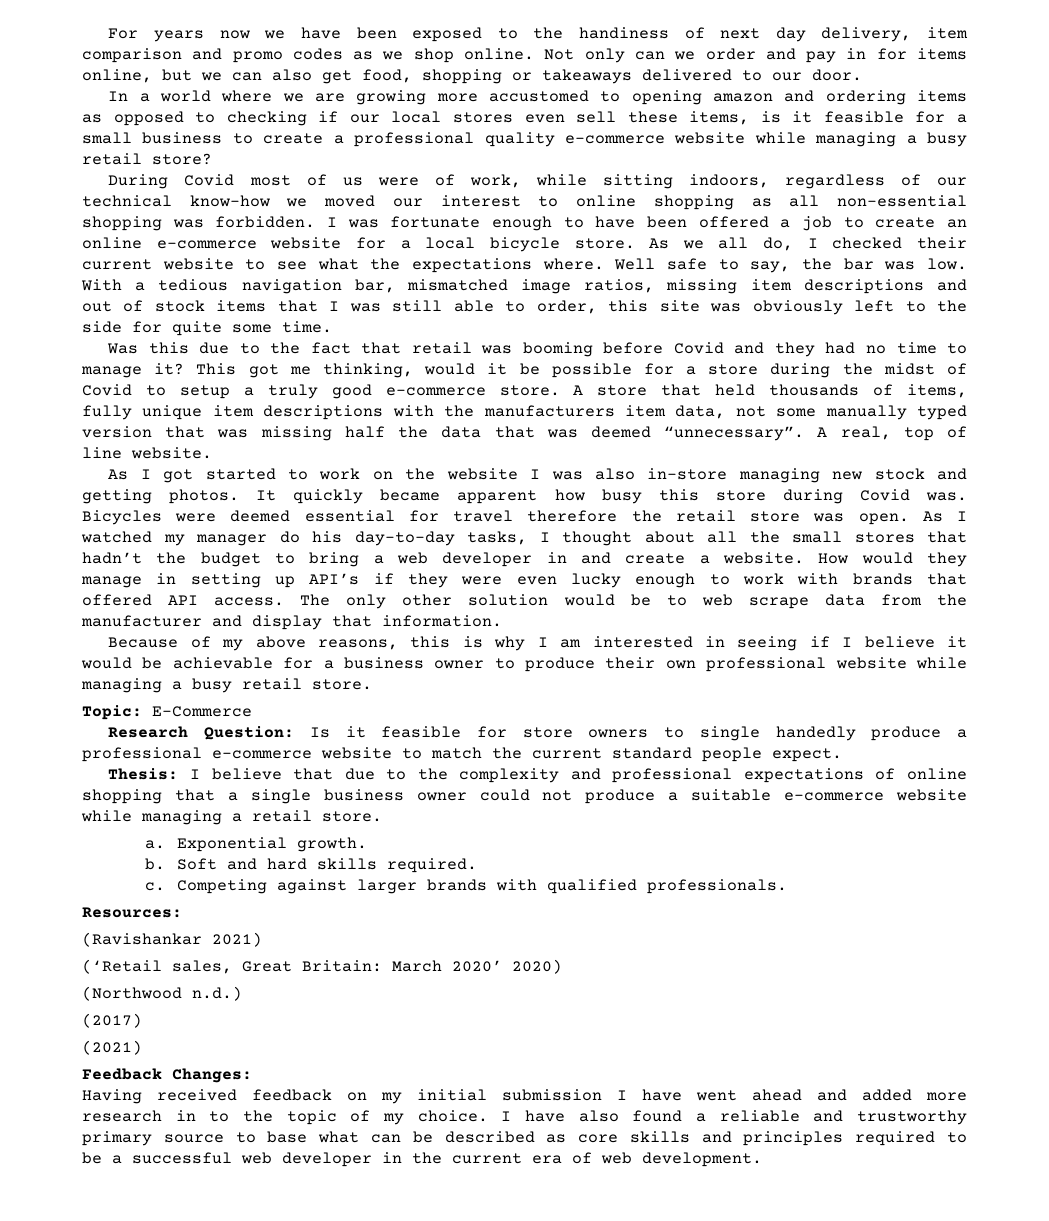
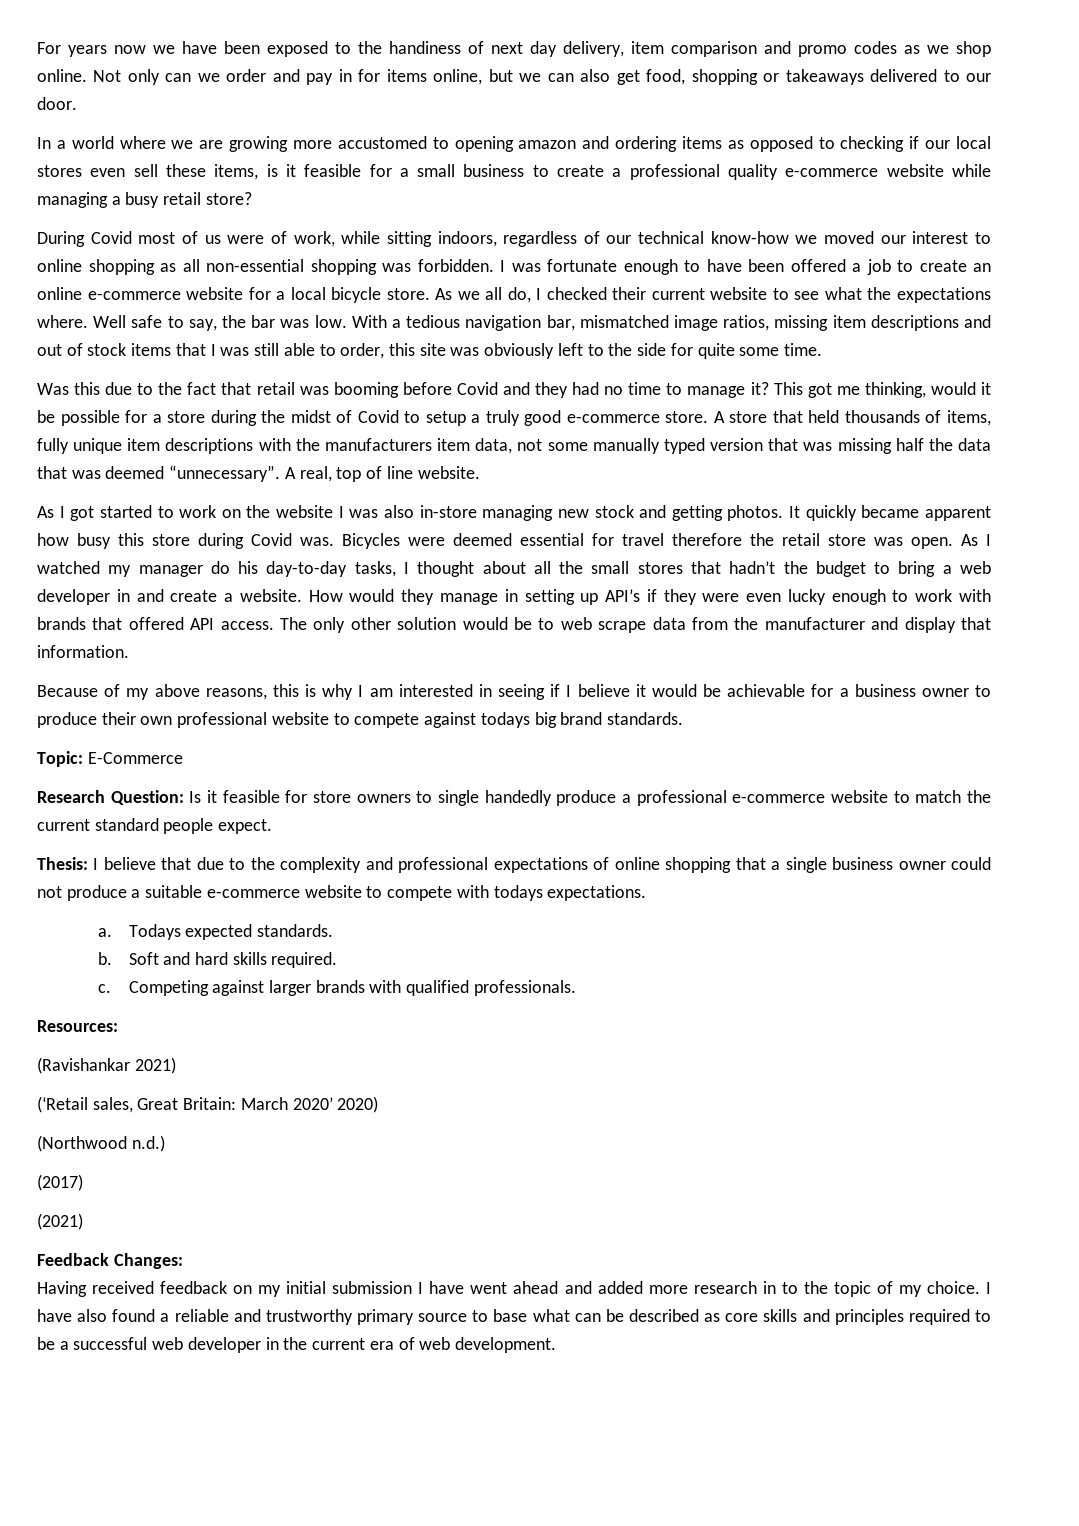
[915,657,967,669] [81,678,372,693] while managing a busy retail store. -> [333,712,683,728] to compete against todays big brand standards.
[81,810,382,825] [145,837,367,852] while managing a retail store. // a. Exponential growth. -> [366,885,647,901] [98,924,334,940] to compete with todays expectations. // a. Todays expected standards.

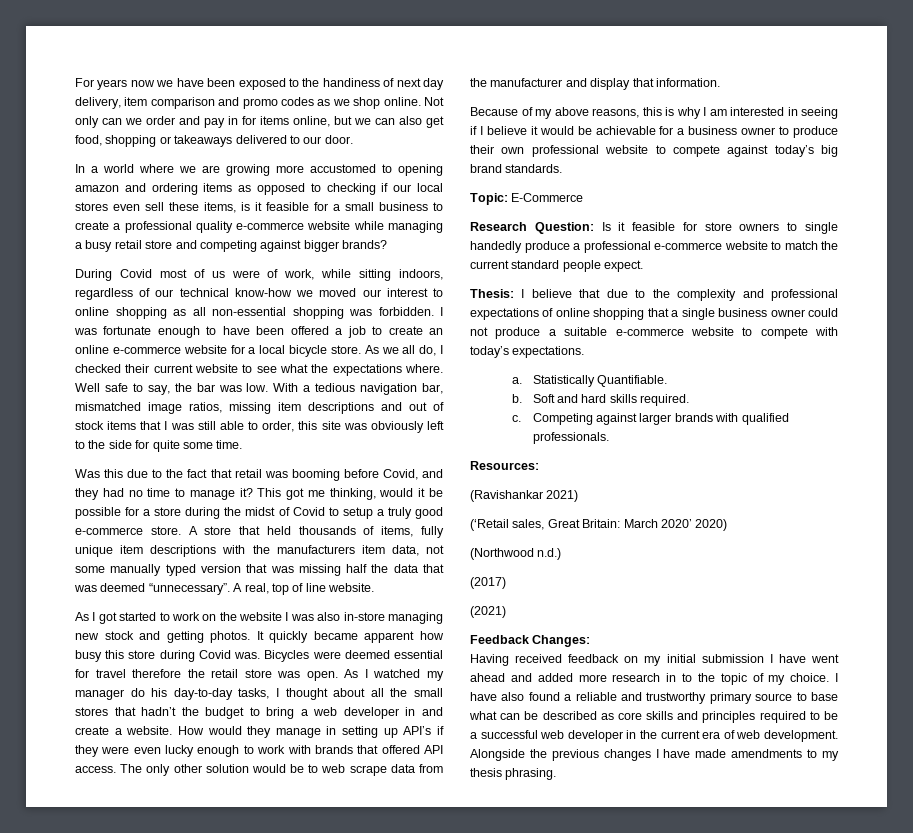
[205,192,252,205] store? -> [145,240,387,252] store and competing against bigger brands?
[456,382,498,395] Covid -> [382,469,418,480] Covid,
[480,712,530,728] todays -> [774,145,814,157] today’s
[493,885,543,901] todays -> [470,346,509,358] today’s
[128,924,334,940] Todays expected standards. -> [532,375,668,387] Statistically Quantifiable.
(556, 1345) none -> [470,749,839,761] [470,768,557,780] Alongside the previous changes I have made amendments to my thesis phrasing.

